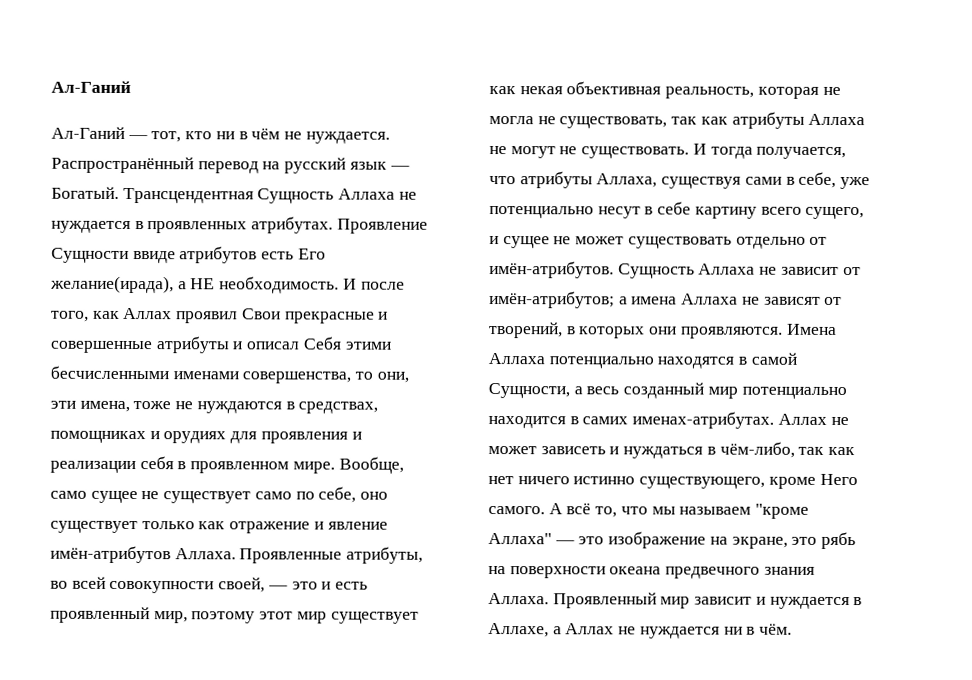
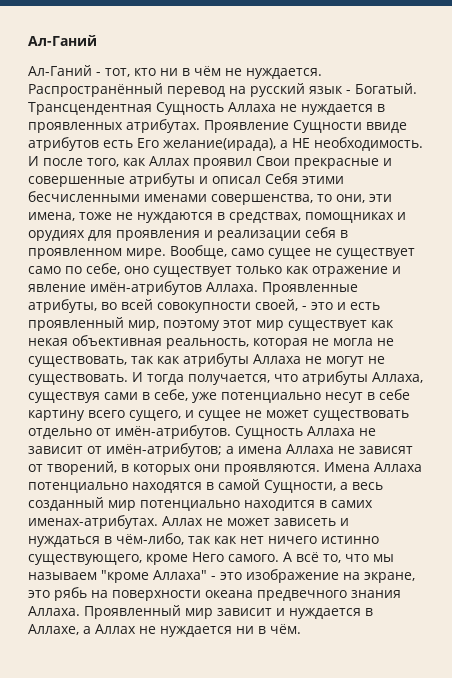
[127,134,148,140] — -> [96,72,101,76] -
[389,165,410,170] — -> [346,90,351,94] -
[267,585,288,590] — -> [302,306,307,310] -
[554,540,575,545] — -> [211,576,216,580] -

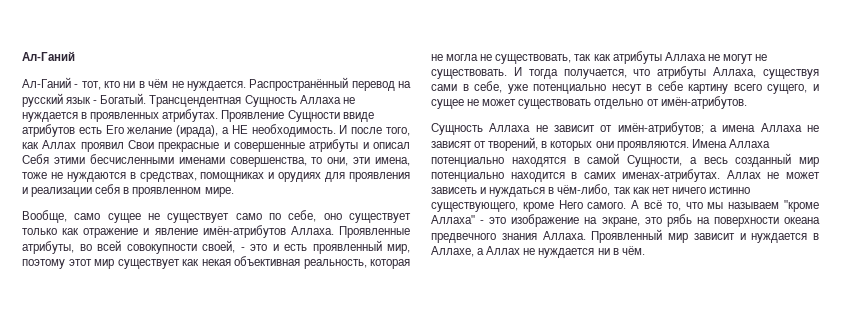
[163,138,276,151] желание(ирада), -> [127,125,219,137] желание (ирада),
(166, 253) none -> (234, 192) //
(231, 432) none -> (747, 102) //

